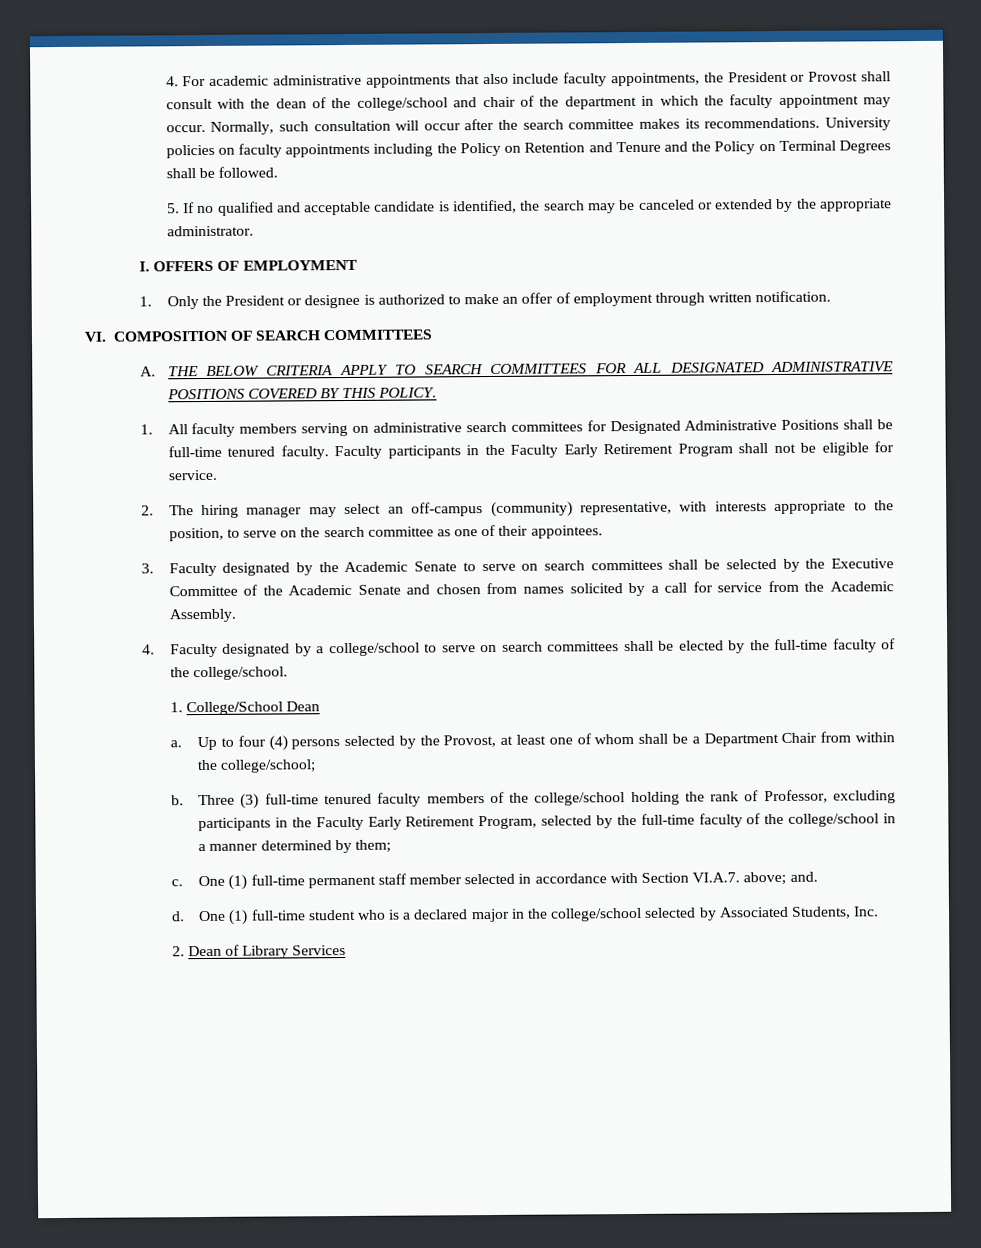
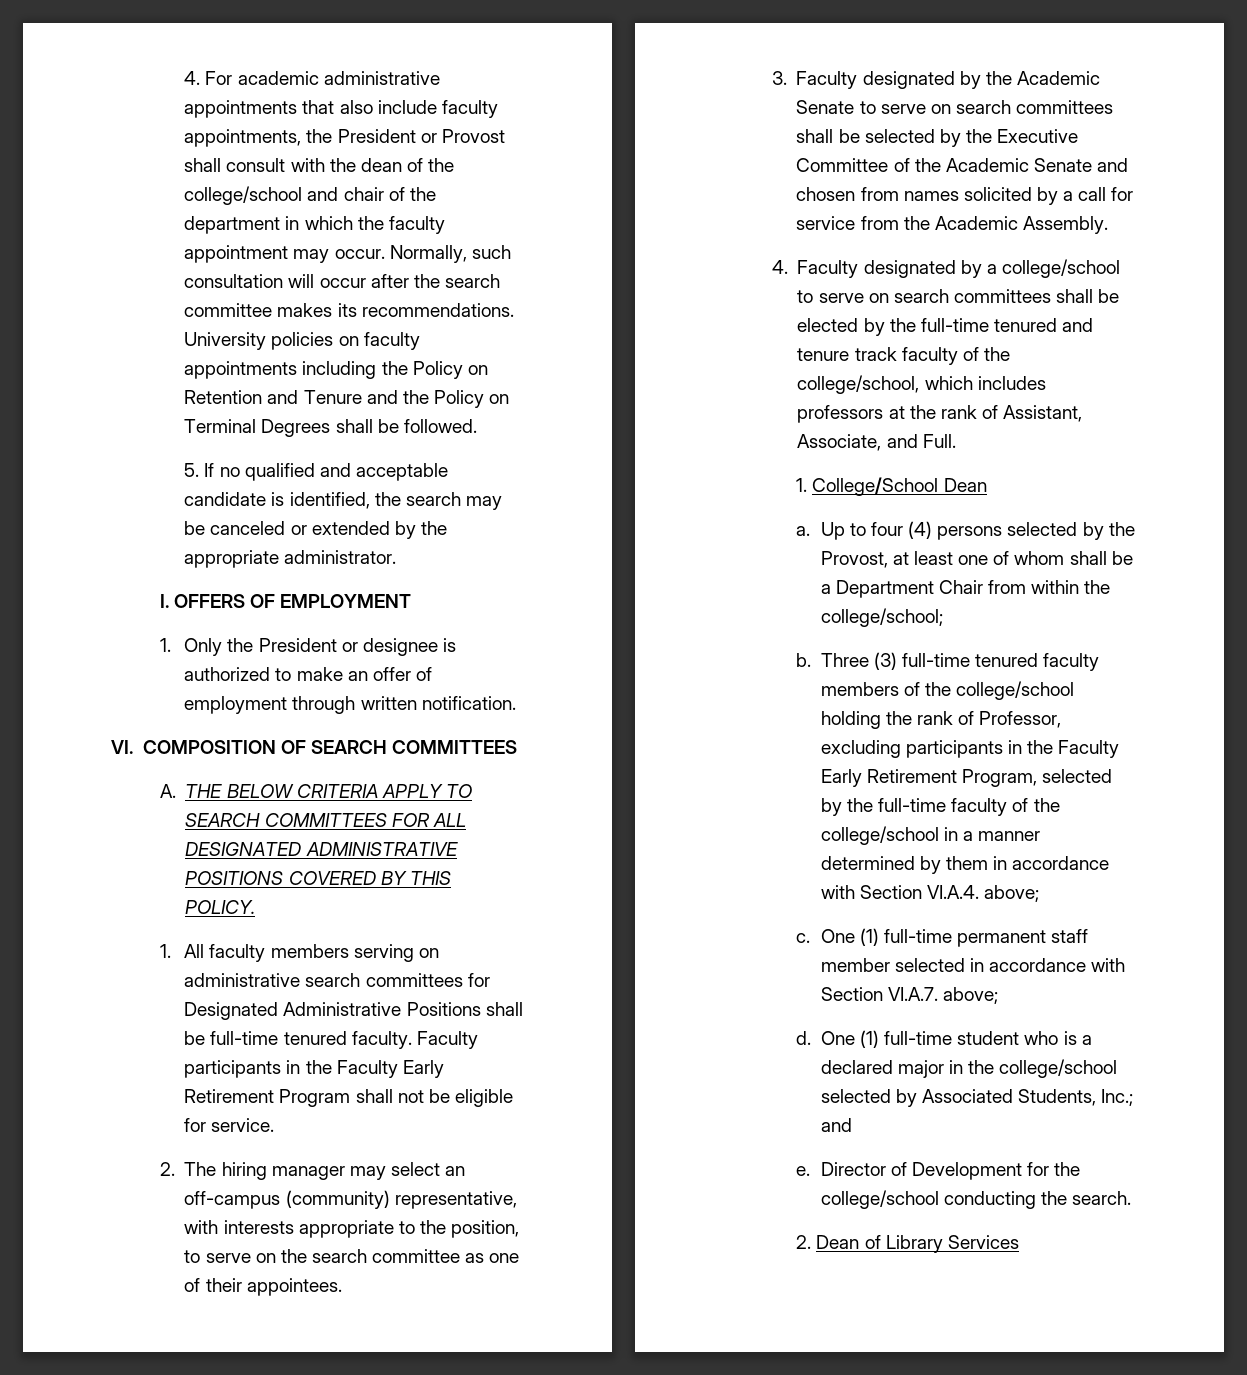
[832,638,896,653] [169,666,288,681] faculty of the college/school. -> [993,318,1094,332] [797,347,1010,365] [797,375,1046,394] [797,405,1083,423] [797,434,956,451] tenured and tenure track faculty of the college/school, which includes professors at the rank of Assistant, Associate, and Full.
[354,839,391,853] them; -> [946,856,1110,870] [820,885,1040,902] them in accordance with Section VI.A.4. above;
[789,871,818,882] and. -> (999, 995) none
[853,906,880,917] Inc. -> [1101,1089,1134,1106] [820,1118,852,1132] [796,1162,1081,1180] [820,1190,1132,1209] Inc.; and // e. Director of Development for the college/school conducting the search.

